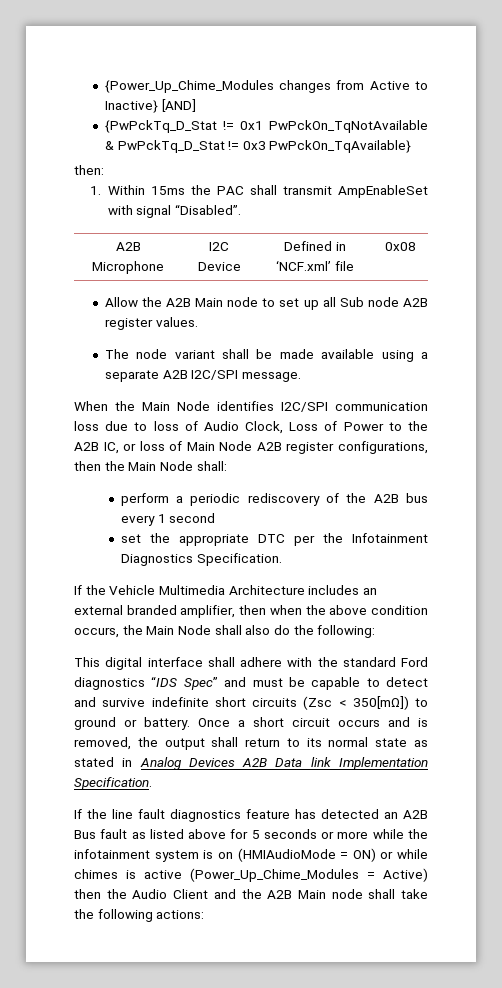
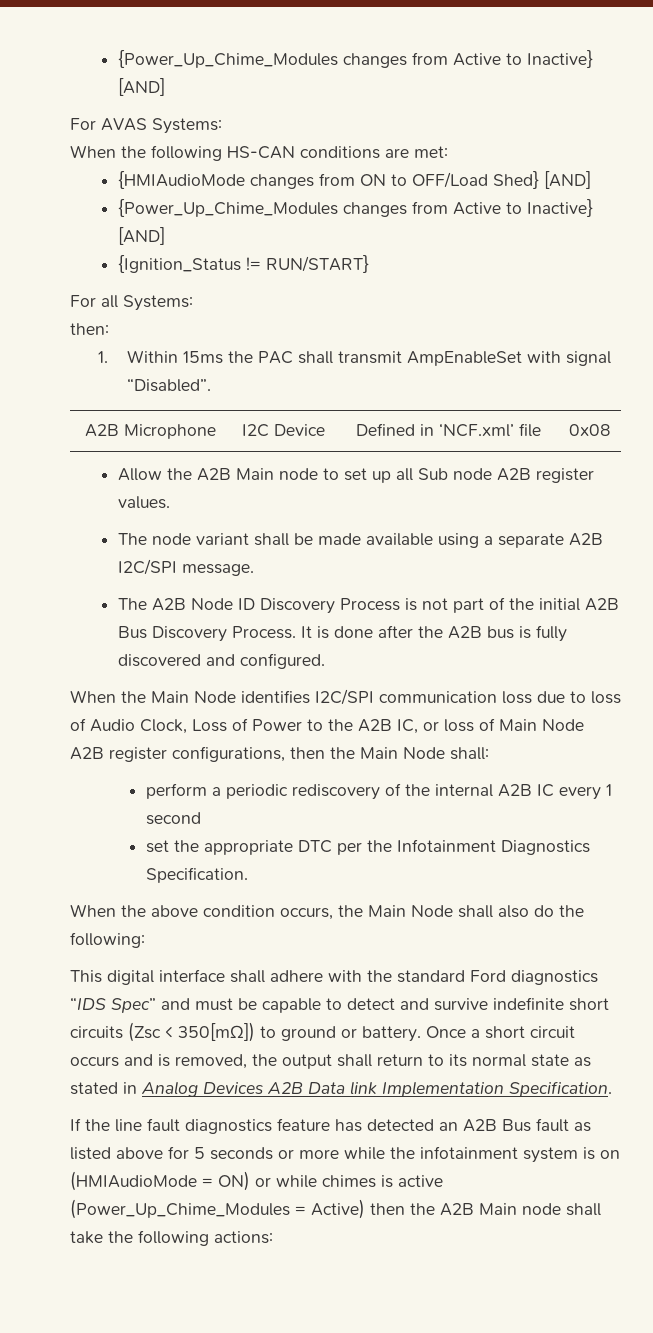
[104,80,429,93] [104,99,196,113] [104,120,428,133] [104,140,412,153] {Power_Up_Chime_Modules changes from Active to Inactive} [AND] // {PwPckTq_D_Stat != 0x1 PwPckOn_TqNotAvailable & PwPckTq_D_Stat != 0x3 PwPckOn_TqAvailable} -> [117,50,593,68] [117,78,165,96] [70,118,222,134] [70,145,448,161] [117,171,591,189] [117,199,593,217] [117,227,165,245] [117,255,369,273] [70,295,193,311] {Power_Up_Chime_Modules changes from Active to Inactive} [AND] // For AVAS Systems: // When the following HS-CAN conditions are met: // {HMIAudioMode changes from ON to OFF/Load Shed} [AND] // {Power_Up_Chime_Modules changes from Active to Inactive} [AND] // {Ignition_Status != RUN/START} // For all Systems:
(301, 377) none -> [117,597,619,614] [117,625,567,642] [117,653,325,669] // The A2B Node ID Discovery Process is not part of the initial A2B Bus Discovery Process. It is done after the A2B bus is fully discovered and configured.
[373,493,429,503] A2B bus -> [434,784,554,797] internal A2B IC
[74,585,377,595] [74,605,302,618] If the Vehicle Multimedia Architecture includes an external branded amplifier, then when -> [70,904,116,917] When
[132,889,262,899] Audio Client and the -> (435, 1209) none

